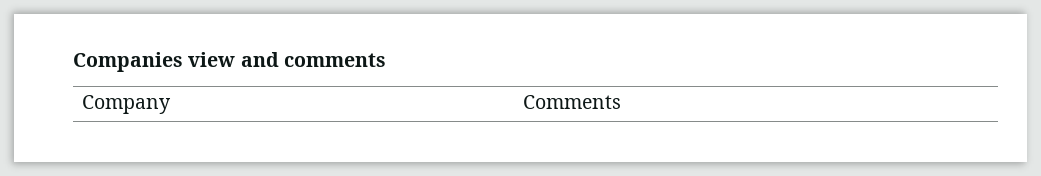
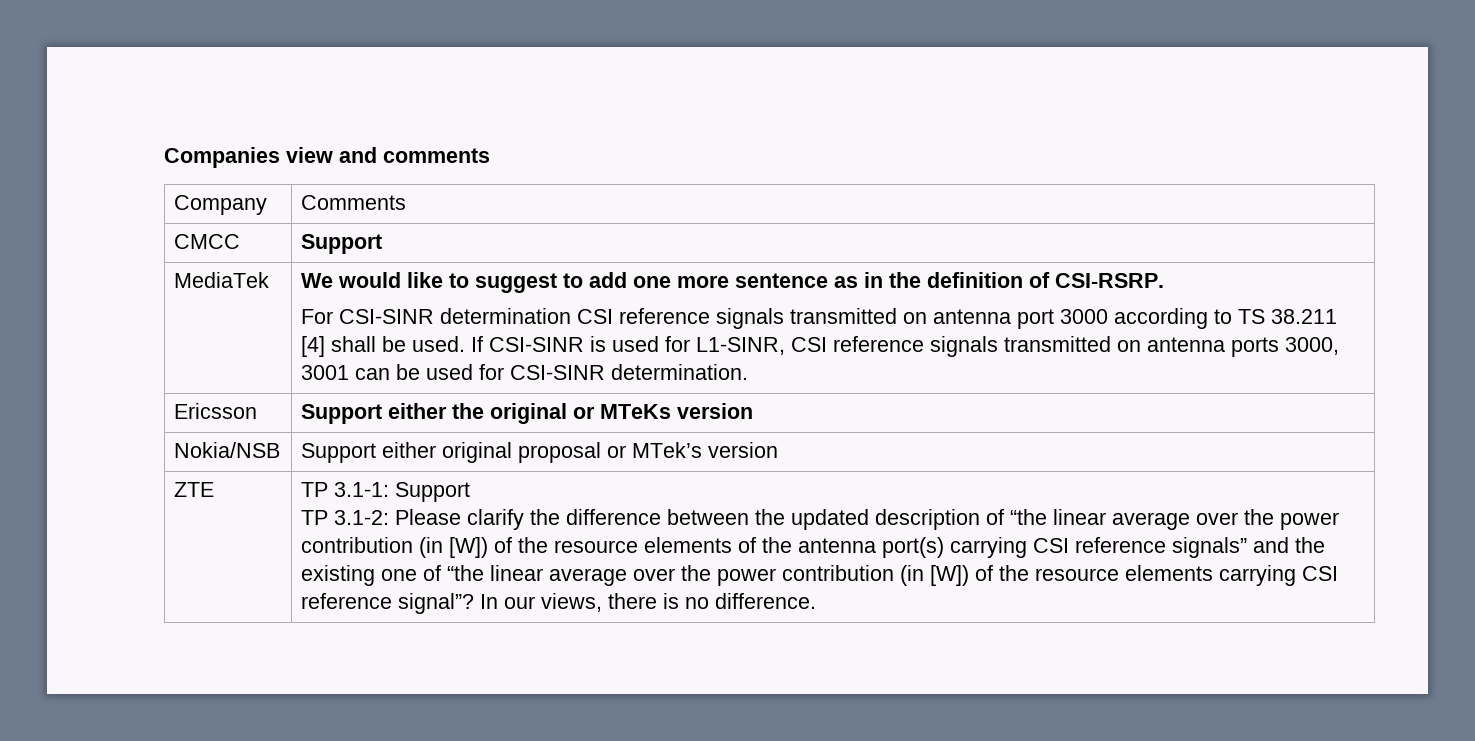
(622, 102) none -> [174,234,241,249] [301,234,383,254] [174,272,270,288] [301,272,1165,293] [301,308,1338,329] [301,336,1340,357] [301,364,749,380] [174,403,258,419] [301,403,754,424] [174,442,281,458] [301,442,779,463] [174,482,215,497] [301,482,471,502] [301,509,1340,530] [301,537,1326,558] [301,565,1339,586] [301,593,817,614] // CMCC | Support // MediaTek | We would like to suggest to add one more sentence as in the definition of CSI-RSRP. // For CSI-SINR determination CSI reference signals transmitted on antenna port 3000 according to TS 38.211 [4] shall be used. If CSI-SINR is used for L1-SINR, CSI reference signals transmitted on antenna ports 3000, 3001 can be used for CSI-SINR determination. // Ericsson | Support either the original or MTeKs version // Nokia/NSB | Support either original proposal or MTek’s version // ZTE | TP 3.1-1: Support // TP 3.1-2: Please clarify the difference between the updated description of “the linear average over the power contribution (in [W]) of the resource elements of the antenna port(s) carrying CSI reference signals” and the existing one of “the linear average over the power contribution (in [W]) of the resource elements carrying CSI reference signal”? In our views, there is no difference.

